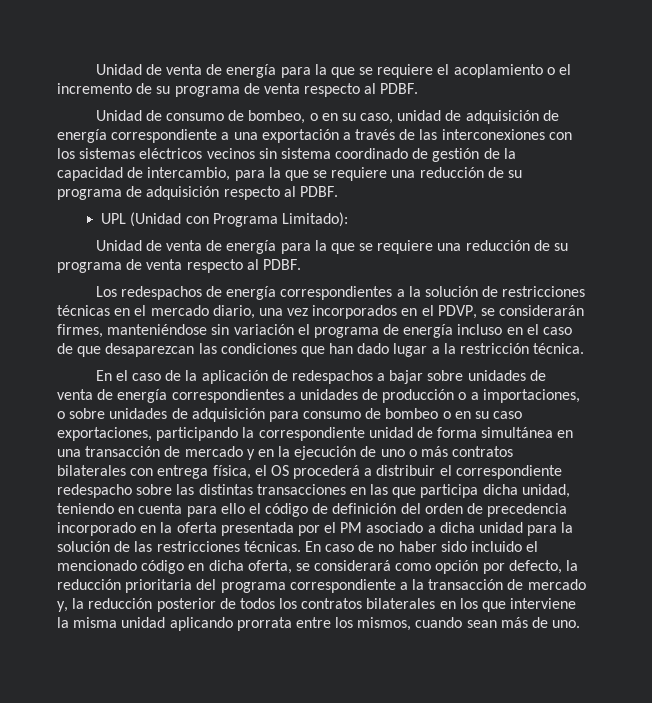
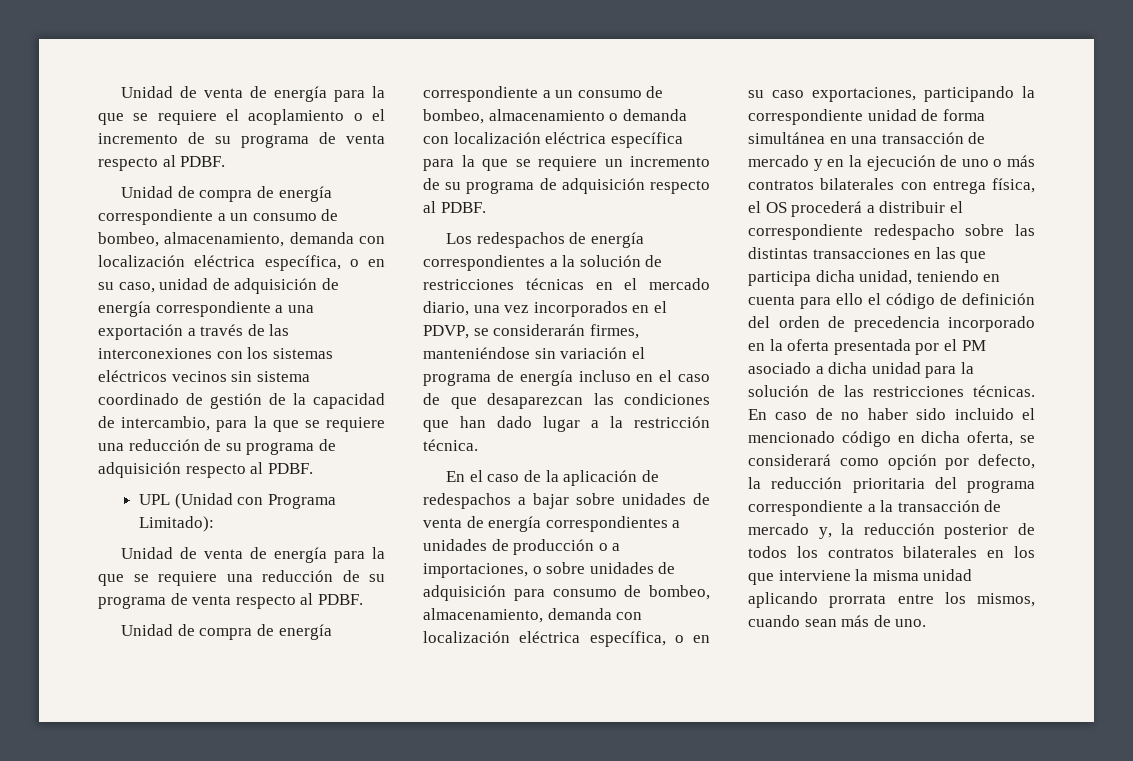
[166,110,306,124] consumo de bombeo, -> [199,186,332,202] [98,209,339,225] [98,232,385,247] [98,255,341,271] compra de energía correspondiente a un consumo de bombeo, almacenamiento, demanda con localización eléctrica específica,
(301, 264) none -> [121,624,332,640] [423,86,664,102] [423,109,687,124] [423,132,683,148] [423,155,710,171] [423,178,710,194] [423,201,486,213] // Unidad de compra de energía correspondiente a un consumo de bombeo, almacenamiento o demanda con localización eléctrica específica para la que se requiere un incremento de su programa de adquisición respecto al PDBF.
[385,408,439,419] bombeo -> [649,585,710,600] [423,608,643,623] [423,631,666,647] bombeo, almacenamiento, demanda con localización eléctrica específica,

